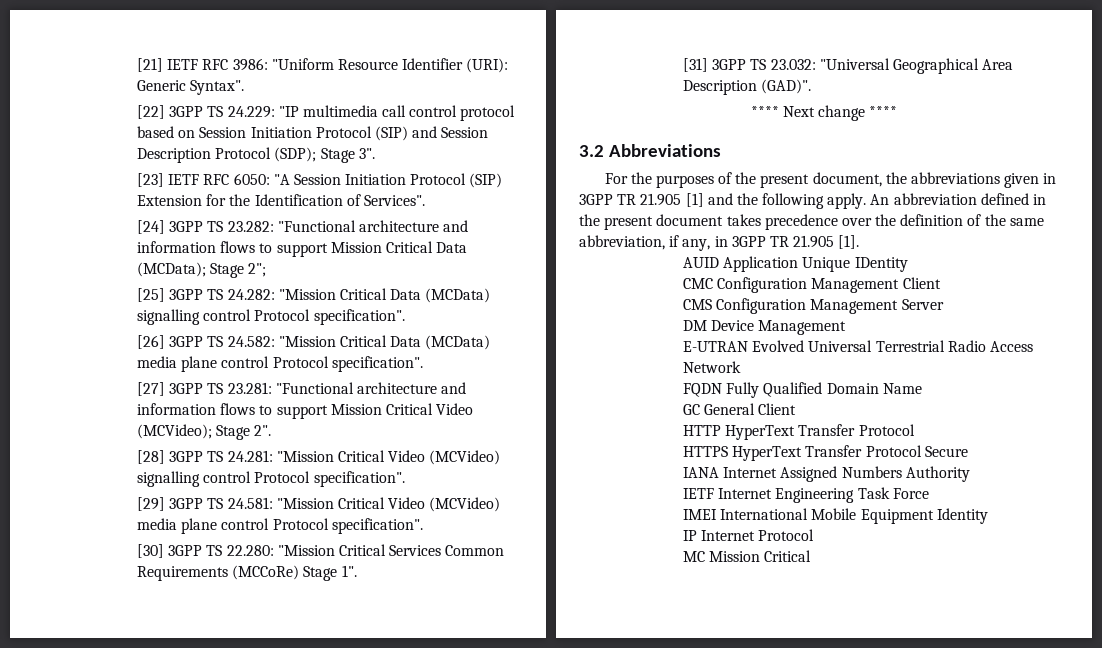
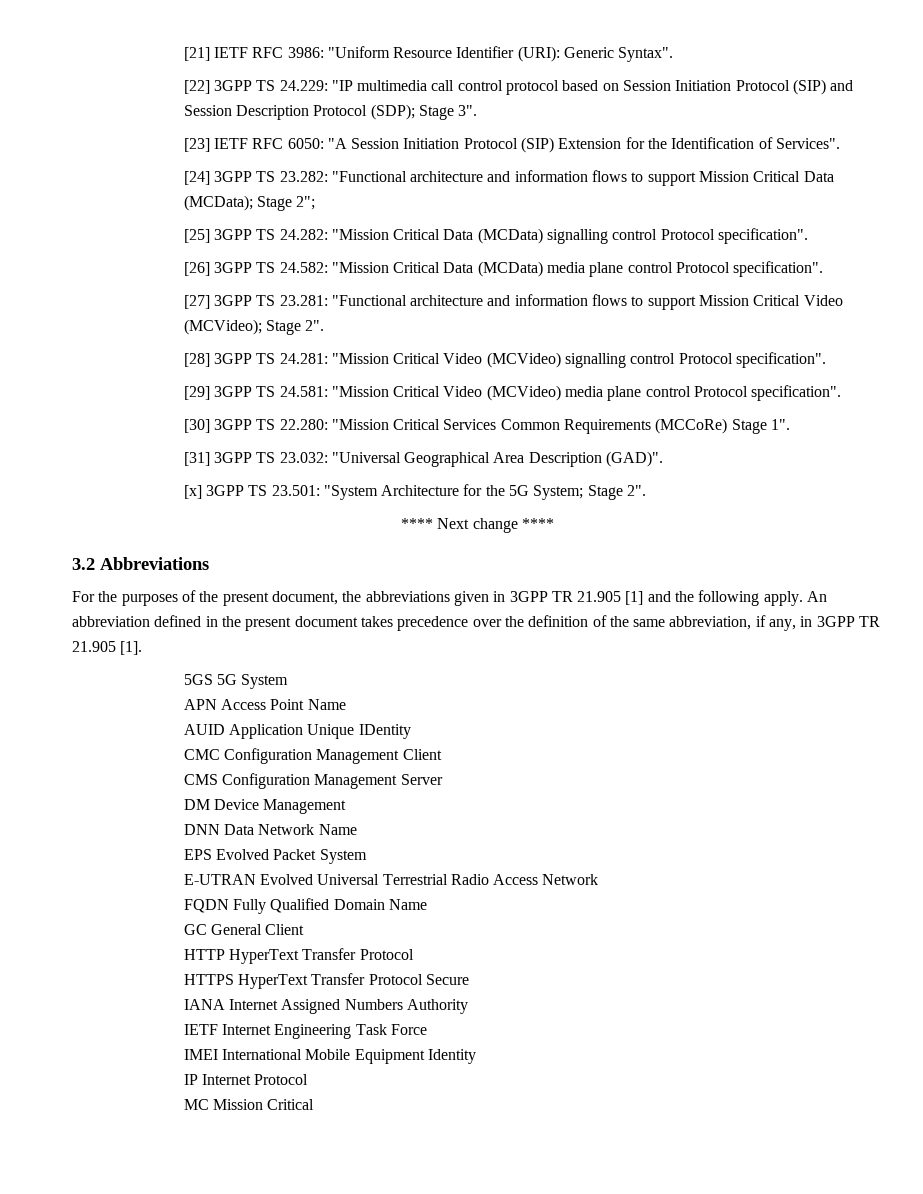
(812, 86) none -> [183,484,647,500] // [x] 3GPP TS 23.501: "System Architecture for the 5G System; Stage 2".
(860, 242) none -> [183,674,289,689] [183,699,346,710] // 5GS 5G System // APN Access Point Name
(847, 327) none -> [183,824,357,835] [183,849,367,864] // DNN Data Network Name // EPS Evolved Packet System

